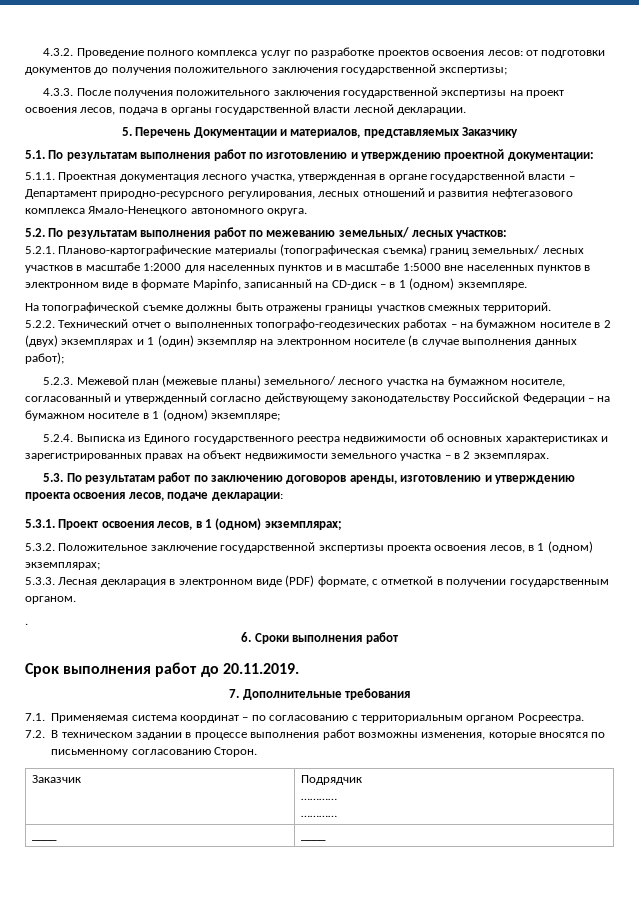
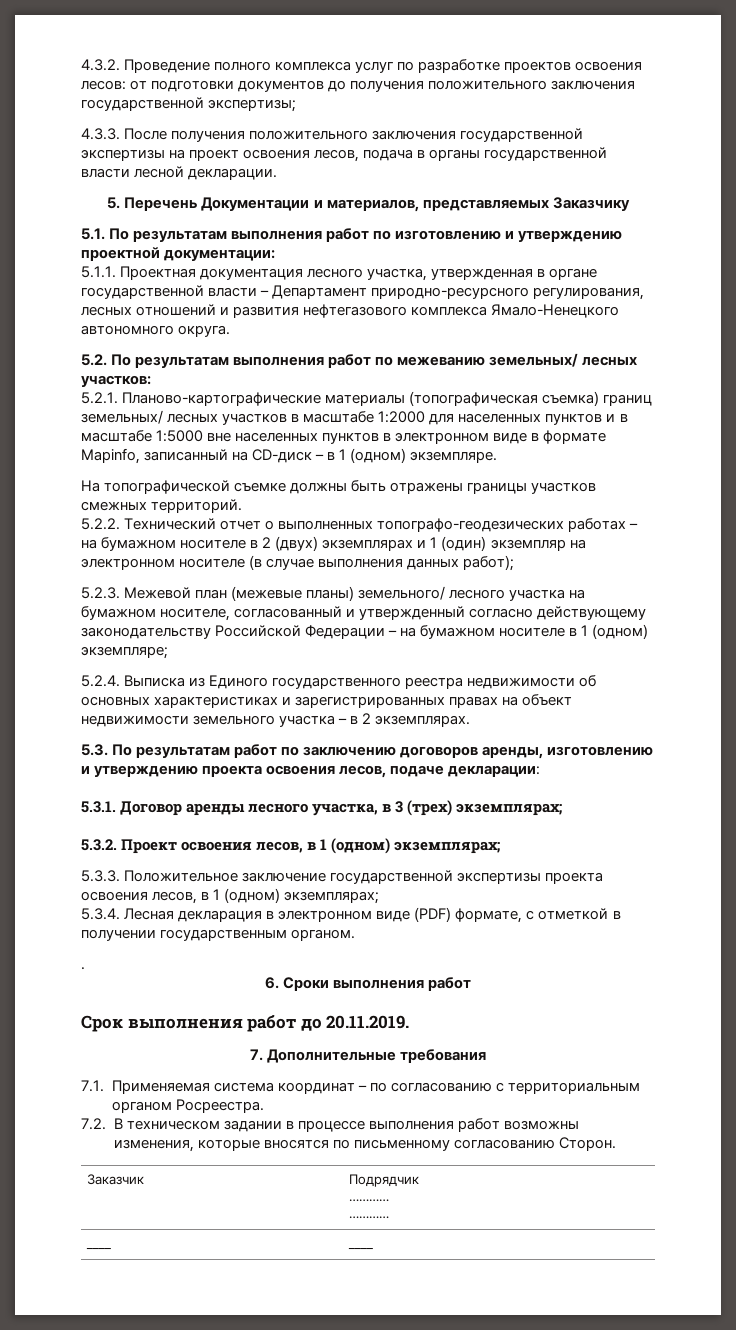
(55, 523) none -> [120,800,563,816] [81,839,117,851] Договор аренды лесного участка, в 3 (трех) экземплярах; // 5.3.2.
[25,543,55,551] 5.3.2. -> [81,870,120,882] 5.3.3.
[25,577,55,585] 5.3.3. -> [81,908,120,920] 5.3.4.

